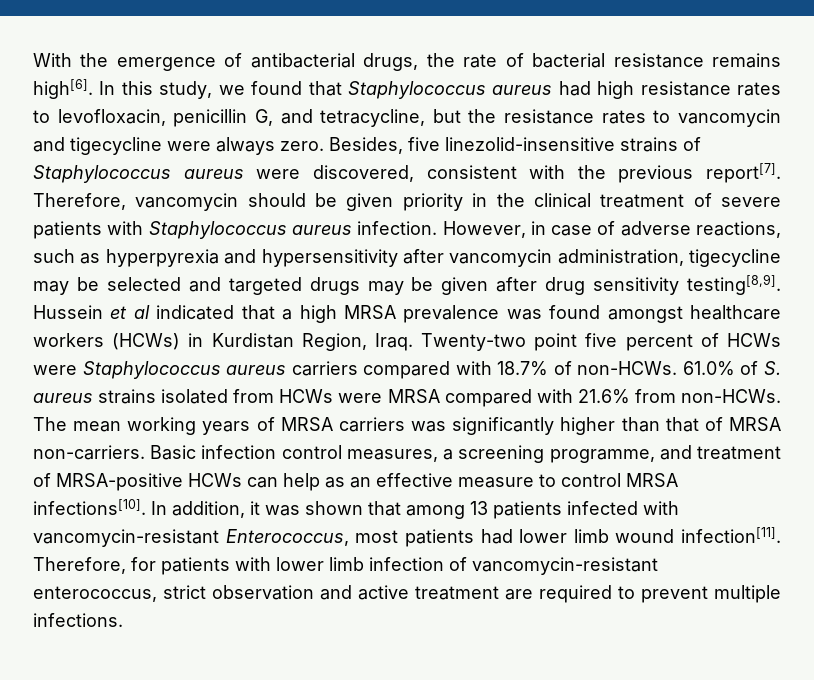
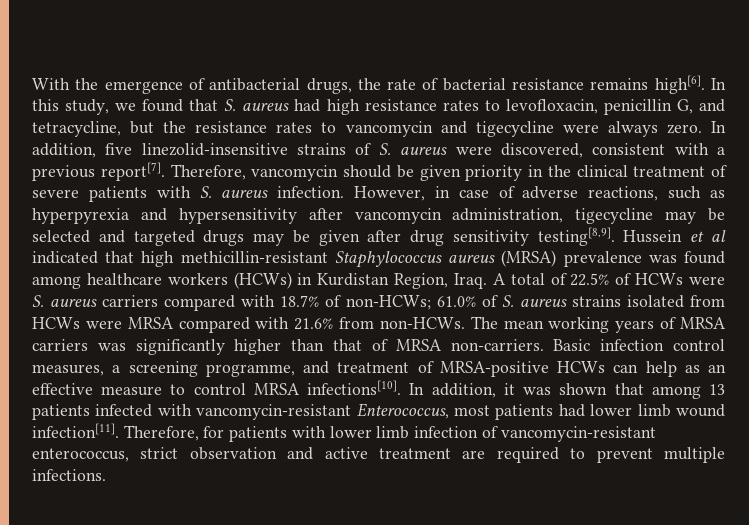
[347,81,486,99] Staphylococcus -> [224,99,237,111] S.
[329,137,403,154] Besides, -> [711,121,727,133] [32,143,96,158] In addition,
[33,165,171,183] Staphylococcus -> [378,143,391,155] S.
[577,165,606,179] the -> [717,147,726,155] a
[148,221,287,239] Staphylococcus -> [199,186,212,198] S.
[282,305,396,323] a high MRSA -> [141,250,557,268] high methicillin-resistant Staphylococcus aureus (MRSA)
[607,306,683,323] amongst -> [32,276,81,289] among
[421,333,693,351] Twenty-two point five percent -> [492,273,610,286] A total of 22.5%
[82,361,221,379] Staphylococcus -> [32,295,44,307] S.
[577,361,678,375] non-HCWs. -> [345,295,431,310] non-HCWs;

